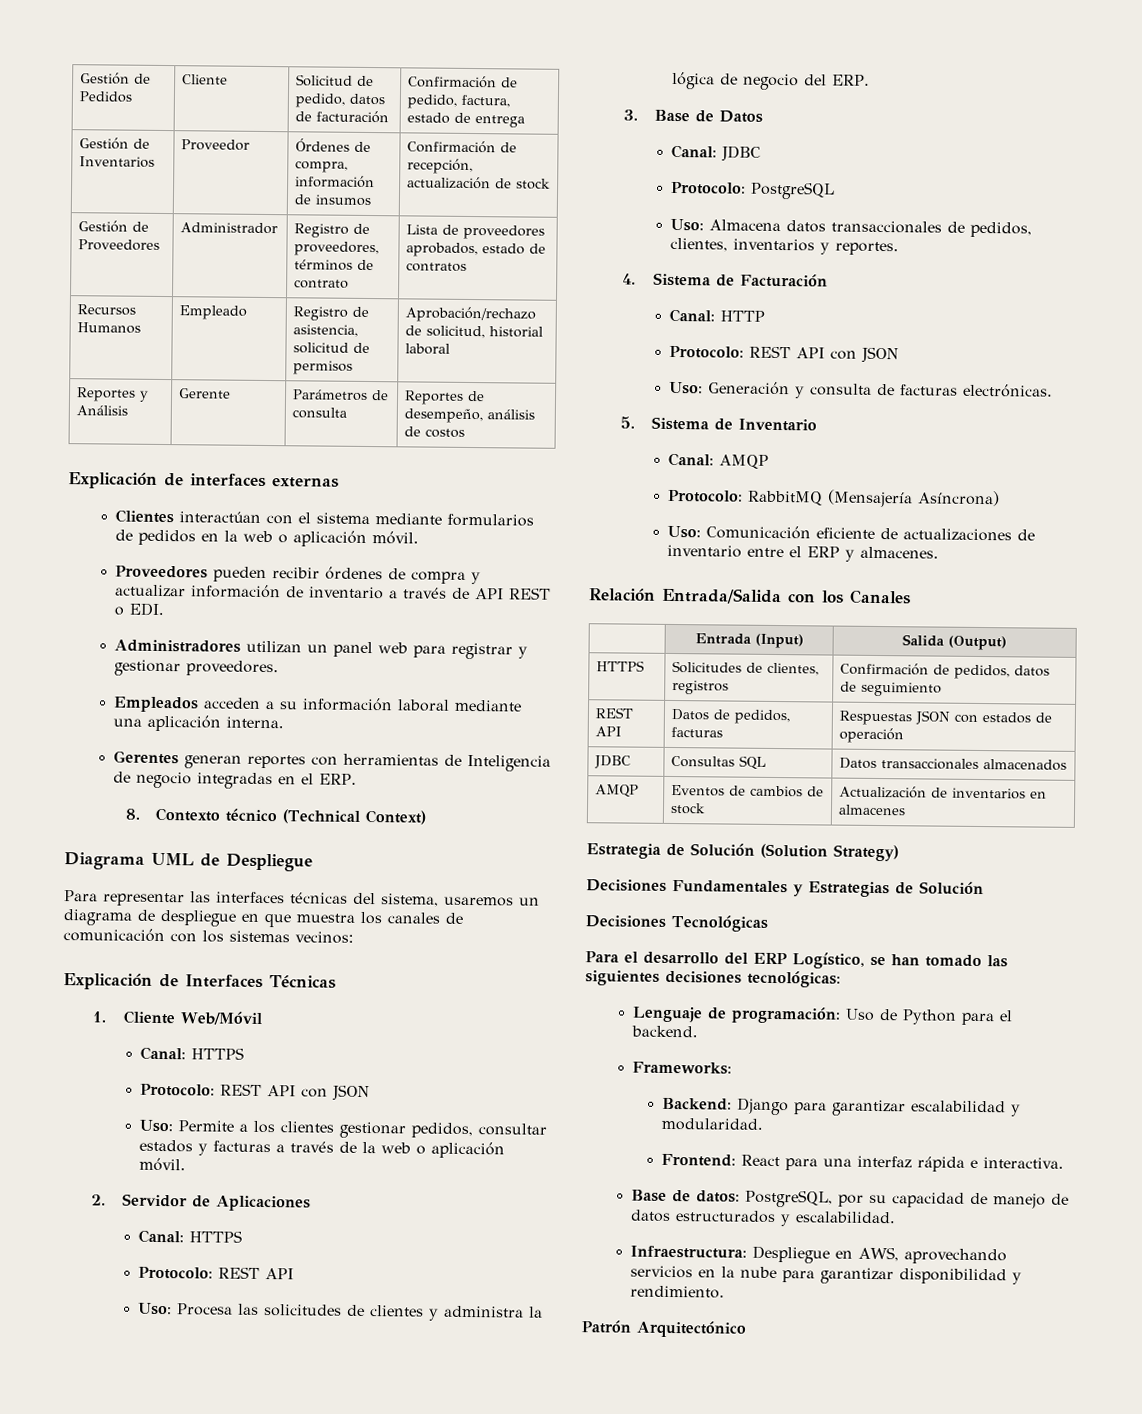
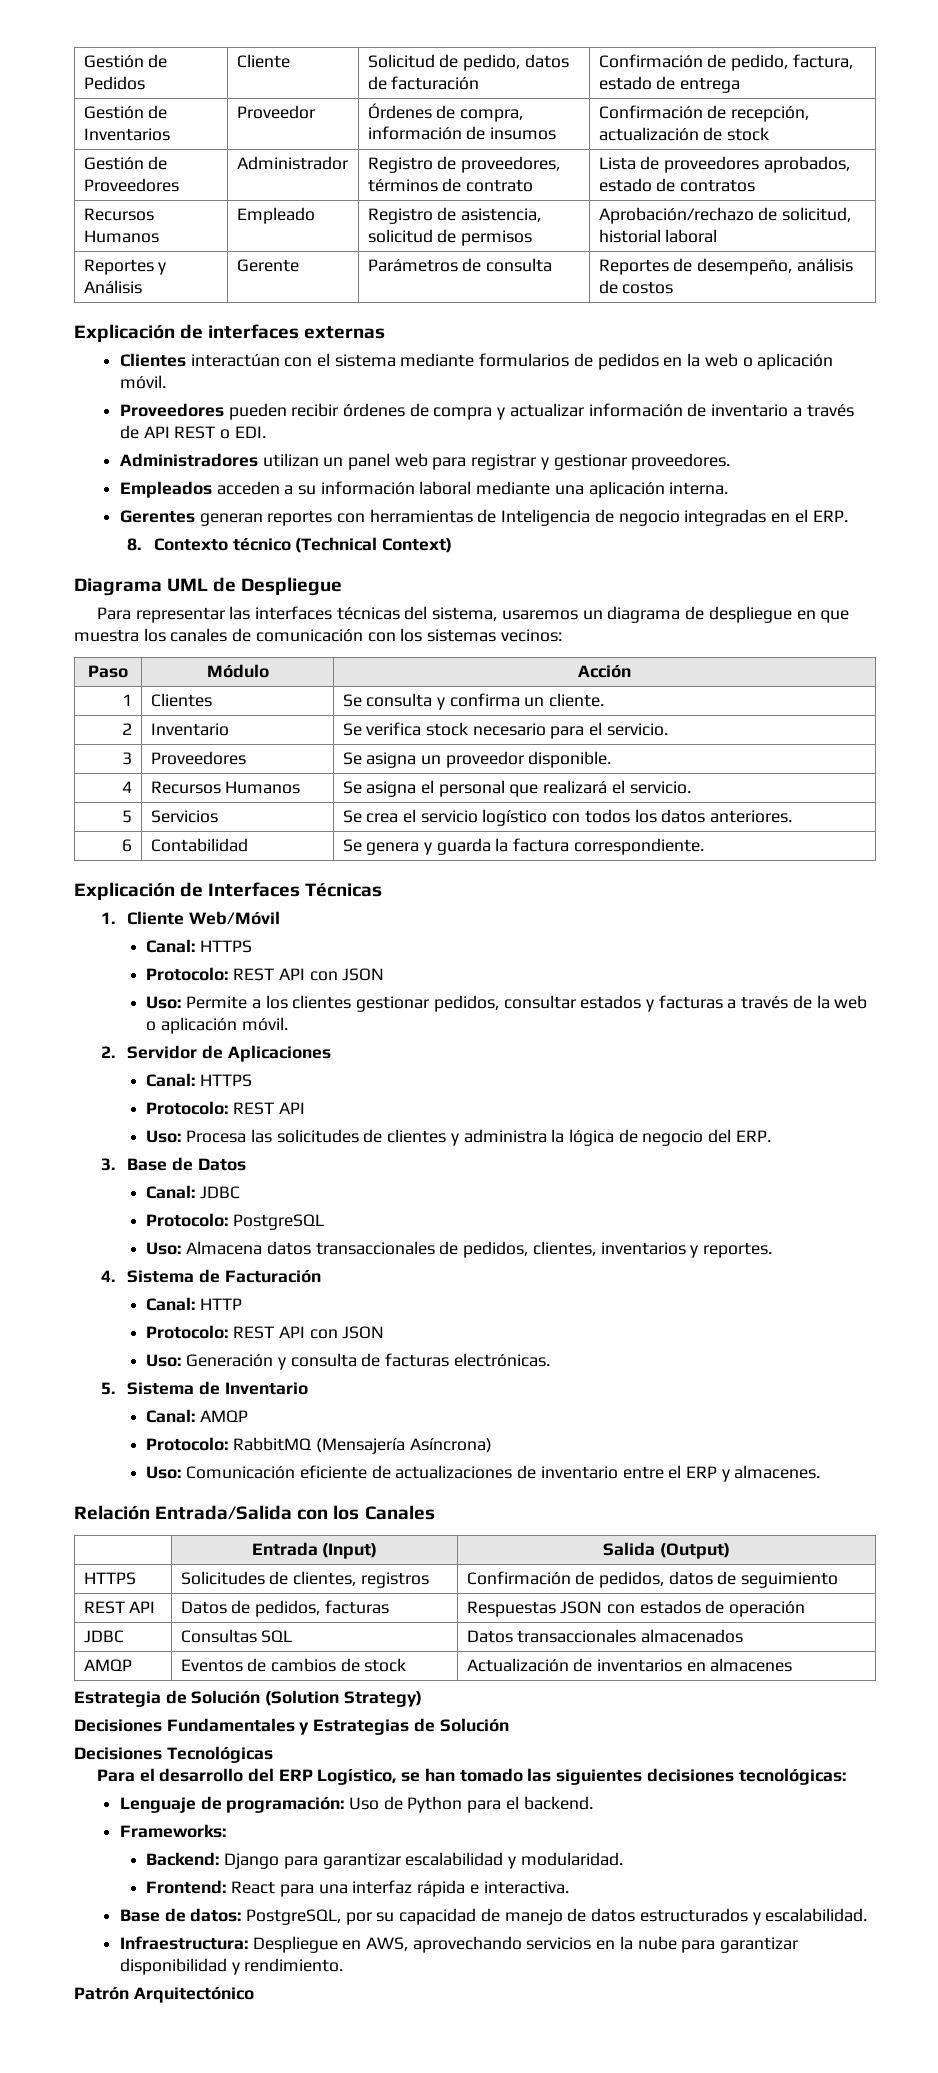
(354, 937) none -> [88,665,128,678] [206,664,269,678] [578,665,631,678] [122,694,133,706] [150,693,212,707] [342,693,605,710] [122,723,133,735] [150,723,229,736] [342,722,668,739] [122,752,133,765] [150,751,246,765] [342,751,612,768] [122,781,133,793] [150,781,301,794] [342,780,691,797] [122,810,133,823] [150,810,218,823] [342,809,793,826] [122,839,133,852] [150,838,248,852] [342,838,704,855] // Paso | Módulo | Acción // 1 | Clientes | Se consulta y confirma un cliente. // 2 | Inventario | Se verifica stock necesario para el servicio. // 3 | Proveedores | Se asigna un proveedor disponible. // 4 | Recursos Humanos | Se asigna el personal que realizará el servicio. // 5 | Servicios | Se crea el servicio logístico con todos los datos anteriores. // 6 | Contabilidad | Se genera y guarda la factura correspondiente.

